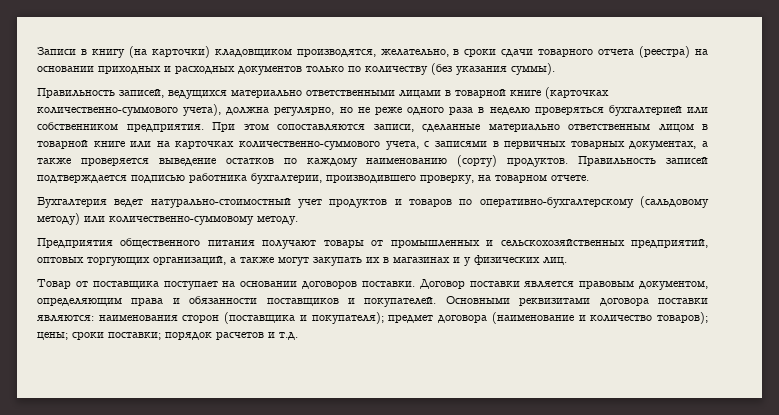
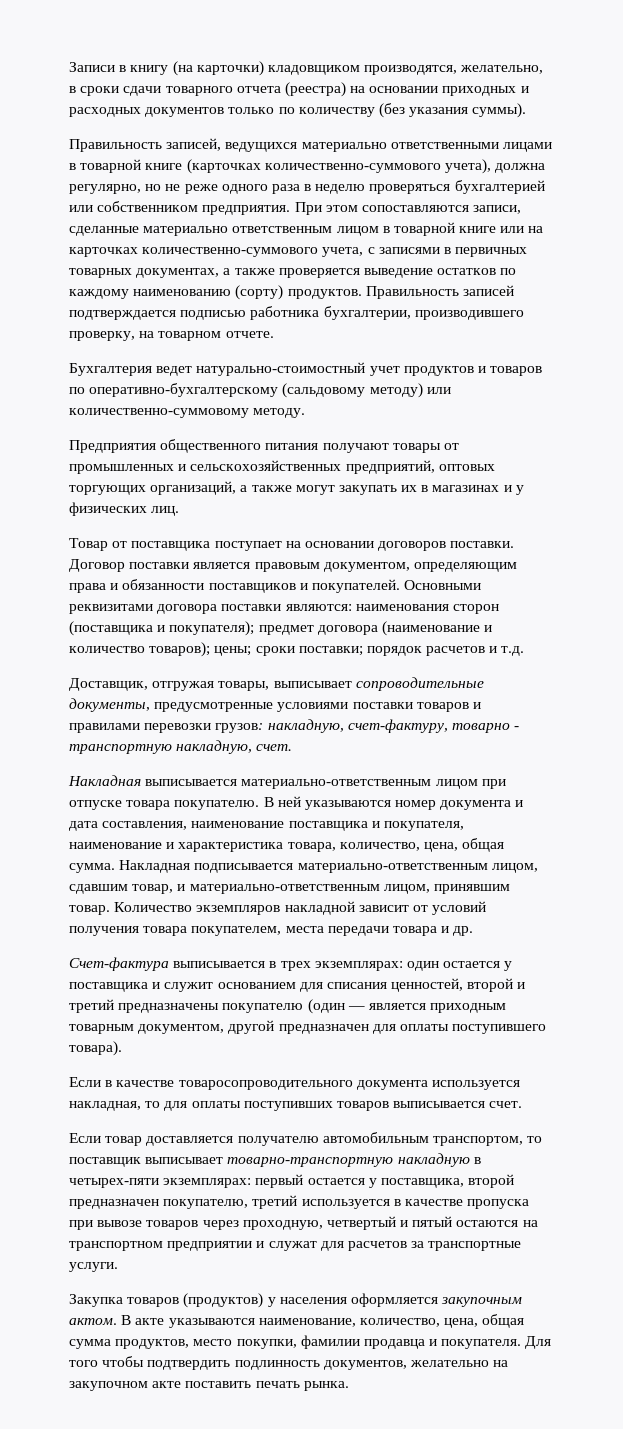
(298, 336) none -> [69,677,484,691] [69,698,481,712] [69,719,520,733] [69,740,293,754] [68,775,506,789] [69,796,524,810] [69,821,464,831] [69,838,505,852] [69,860,538,873] [69,884,510,894] [69,901,487,915] [69,926,474,936] [69,957,513,971] [69,978,526,992] [69,999,507,1014] [69,1020,547,1034] [69,1041,122,1056] [69,1077,520,1090] [69,1101,523,1111] [69,1132,543,1146] [69,1153,481,1167] [69,1174,515,1188] [69,1195,530,1209] [69,1216,538,1230] [69,1241,522,1251] [69,1262,118,1272] [69,1293,523,1308] [69,1314,525,1328] [69,1335,552,1349] [69,1356,509,1370] [69,1381,349,1391] // Доставщик, отгружая товары, выписывает сопроводительные документы, предусмотренные условиями поставки товаров и правилами перевозки грузов: накладную, счет-фактуру, товарно - транспортную накладную, счет. // Накладная выписывается материально-ответственным лицом при отпуске товара покупателю. В ней указываются номер документа и дата составления, наименование поставщика и покупателя, наименование и характеристика товара, количество, цена, общая сумма. Накладная подписывается материально-ответственным лицом, сдавшим товар, и материально-ответственным лицом, принявшим товар. Количество экземпляров накладной зависит от условий получения товара покупателем, места передачи товара и др. // Счет-фактура выписывается в трех экземплярах: один остается у поставщика и служит основанием для списания ценностей, второй и третий предназначены покупателю (один — является приходным товарным документом, другой предназначен для оплаты поступившего товара). // Если в качестве товаросопроводительного документа используется накладная, то для оплаты поступивших товаров выписывается счет. // Если товар доставляется получателю автомобильным транспортом, то поставщик выписывает товарно-транспортную накладную в четырех-пяти экземплярах: первый остается у поставщика, второй предназначен покупателю, третий используется в качестве пропуска при вывозе товаров через проходную, четвертый и пятый остаются на транспортном предприятии и служат для расчетов за транспортные услуги. // Закупка товаров (продуктов) у населения оформляется закупочным актом. В акте указываются наименование, количество, цена, общая сумма продуктов, место покупки, фамилии продавца и покупателя. Для того чтобы подтвердить подлинность документов, желательно на закупочном акте поставить печать рынка.

